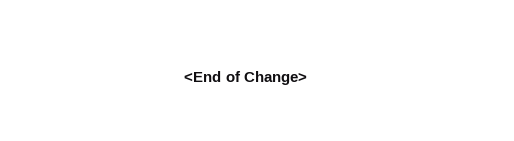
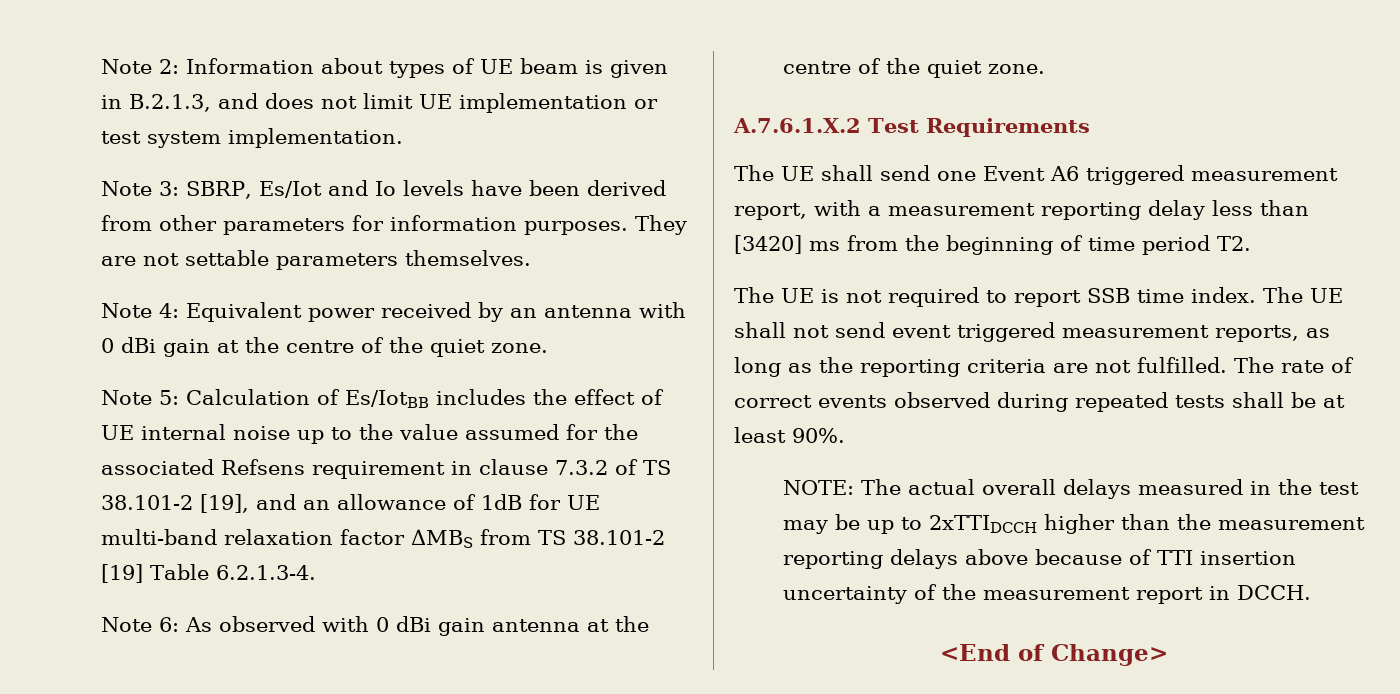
(184, 76) none -> [101,58,669,78] [101,93,659,113] [101,128,404,148] [101,180,667,199] [101,215,688,235] [101,250,532,270] [101,302,687,322] [101,337,549,357] [101,389,665,408] [101,424,639,444] [101,459,672,479] [101,494,601,513] [101,529,666,548] [101,564,317,583] [101,616,650,636] [783,58,1046,78] [733,118,1090,137] [734,165,1338,185] [734,200,1309,220] [734,235,1251,255] [734,287,1343,307] [734,322,1330,342] [734,357,1354,377] [734,392,1345,412] [734,427,845,443] [783,479,1360,499] [783,514,1366,534] [783,549,1297,569] [783,584,1312,604] Note 2: Information about types of UE beam is given in B.2.1.3, and does not limit UE implementation or test system implementation. // Note 3: SBRP, Es/Iot and Io levels have been derived from other parameters for information purposes. They are not settable parameters themselves. // Note 4: Equivalent power received by an antenna with 0 dBi gain at the centre of the quiet zone. // Note 5: Calculation of Es/IotBB includes the effect of UE internal noise up to the value assumed for the associated Refsens requirement in clause 7.3.2 of TS 38.101-2 [19], and an allowance of 1dB for UE multi-band relaxation factor ΔMBS from TS 38.101-2 [19] Table 6.2.1.3-4. // Note 6: As observed with 0 dBi gain antenna at the centre of the quiet zone. // A.7.6.1.X.2 Test Requirements // The UE shall send one Event A6 triggered measurement report, with a measurement reporting delay less than [3420] ms from the beginning of time period T2. // The UE is not required to report SSB time index. The UE shall not send event triggered measurement reports, as long as the reporting criteria are not fulfilled. The rate of correct events observed during repeated tests shall be at least 90%. // NOTE: The actual overall delays measured in the test may be up to 2xTTIDCCH higher than the measurement reporting delays above because of TTI insertion uncertainty of the measurement report in DCCH. //

